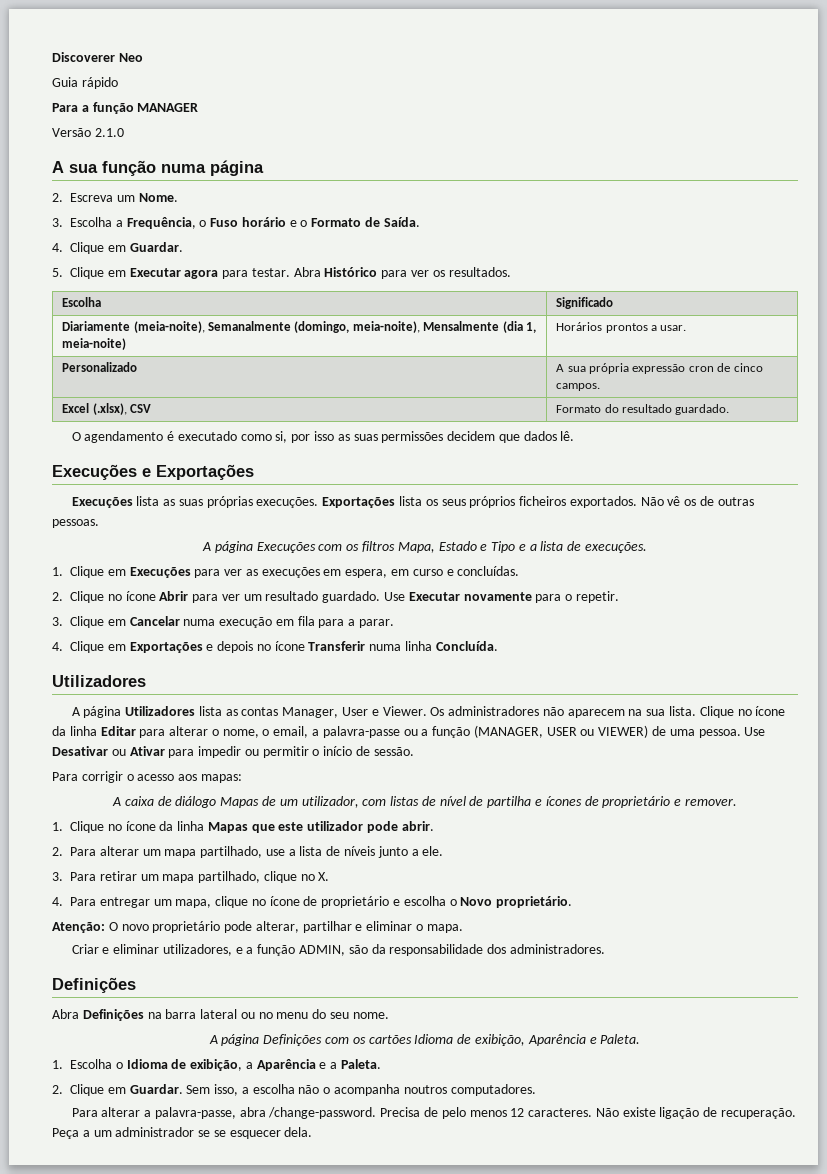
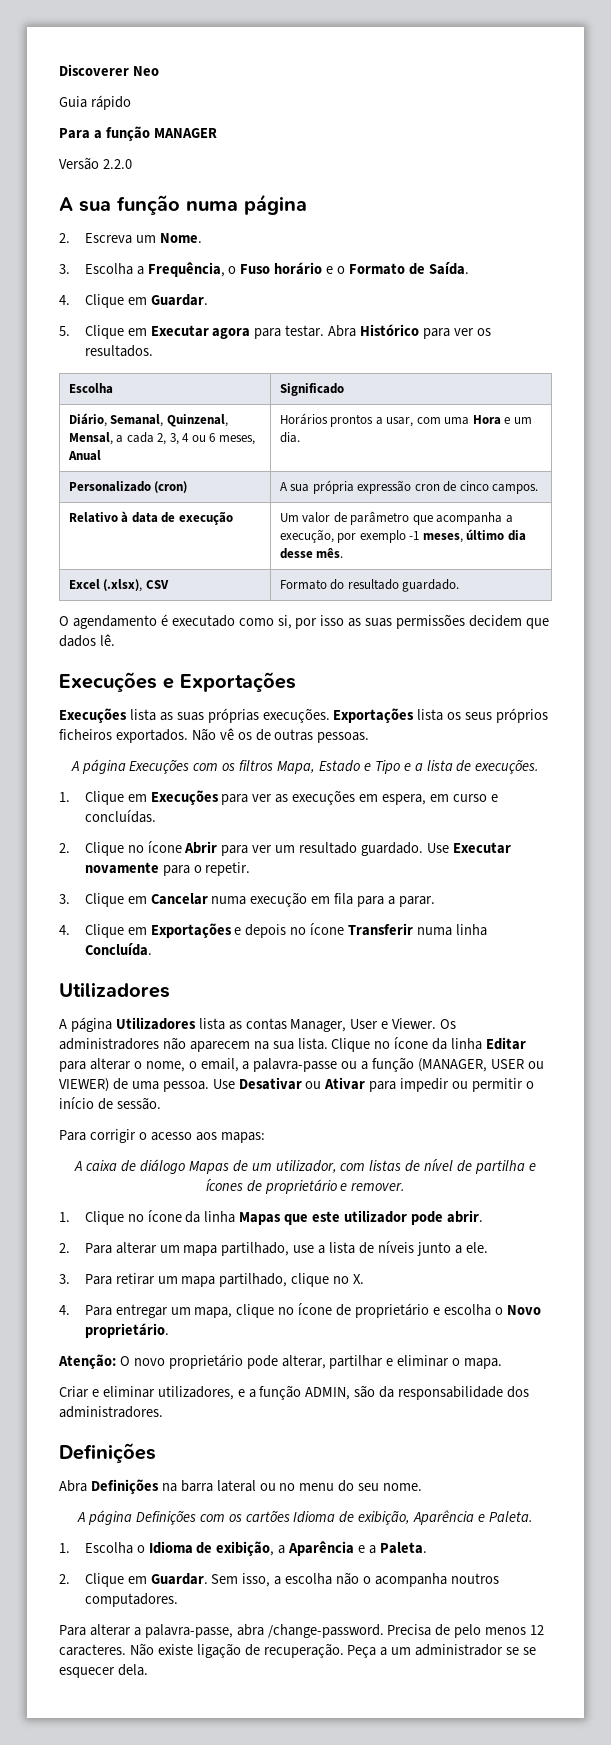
[94,128,124,137] 2.1.0 -> [102,159,132,169] 2.2.0
[62,321,536,333] [62,338,127,350] [556,322,687,333] Diariamente (meia-noite), Semanalmente (domingo, meia-noite), Mensalmente (dia 1, meia-noite) | Horários prontos a usar. -> [68,413,228,427] [68,432,255,445] [67,450,101,461] [279,413,532,427] [279,432,300,443] Diário, Semanal, Quinzenal, Mensal, a cada 2, 3, 4 ou 6 meses, Anual | Horários prontos a usar, com uma Hora e um dia.
(138, 367) none -> [154,481,188,493] (cron)
(601, 387) none -> [68,511,233,525] [279,511,513,525] [279,529,526,543] [279,548,344,559] // Relativo à data de execução | Um valor de parâmetro que acompanha a execução, por exemplo -1 meses, último dia desse mês.

